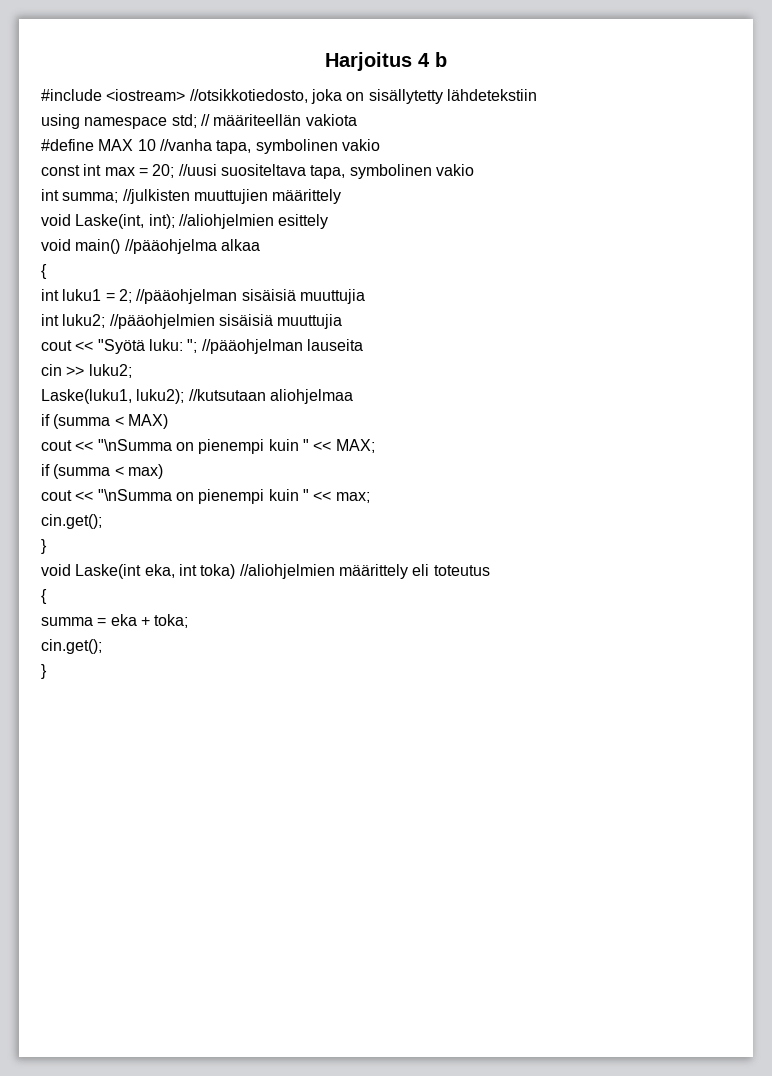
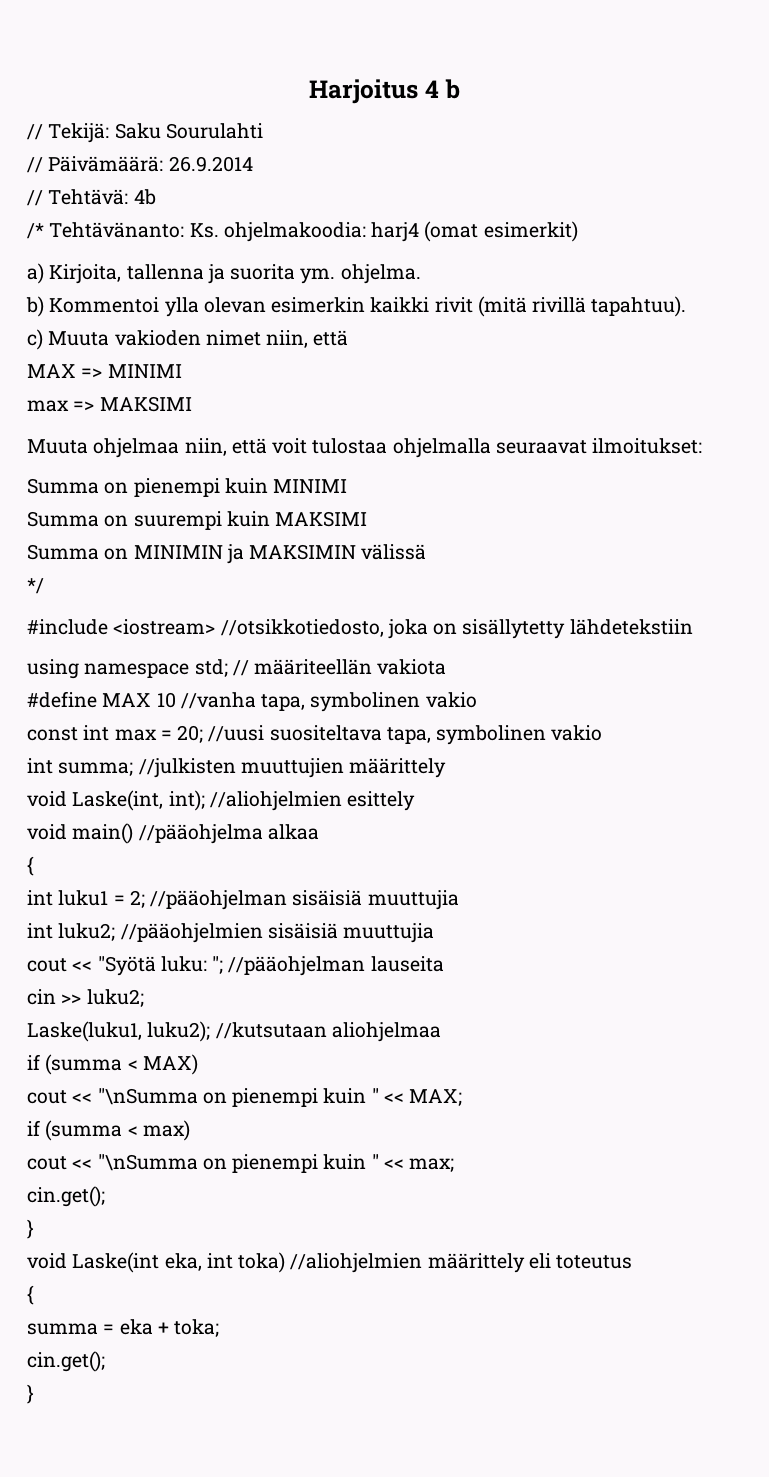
(447, 59) none -> [27,123,263,143] [27,156,253,173] [27,189,156,206] [27,221,578,242] [27,263,421,284] [26,296,687,317] [27,329,349,350] [27,364,182,378] [27,396,192,412] [27,438,703,458] [27,478,348,497] [27,511,368,530] [27,544,427,564] [27,578,44,594] // // Tekijä: Saku Sourulahti // // Päivämäärä: 26.9.2014 // // Tehtävä: 4b // /* Tehtävänanto: Ks. ohjelmakoodia: harj4 (omat esimerkit) // a) Kirjoita, tallenna ja suorita ym. ohjelma. // b) Kommentoi ylla olevan esimerkin kaikki rivit (mitä rivillä tapahtuu). // c) Muuta vakioden nimet niin, että // MAX => MINIMI // max => MAKSIMI // Muuta ohjelmaa niin, että voit tulostaa ohjelmalla seuraavat ilmoitukset: // Summa on pienempi kuin MINIMI // Summa on suurempi kuin MAKSIMI // Summa on MINIMIN ja MAKSIMIN välissä // */

